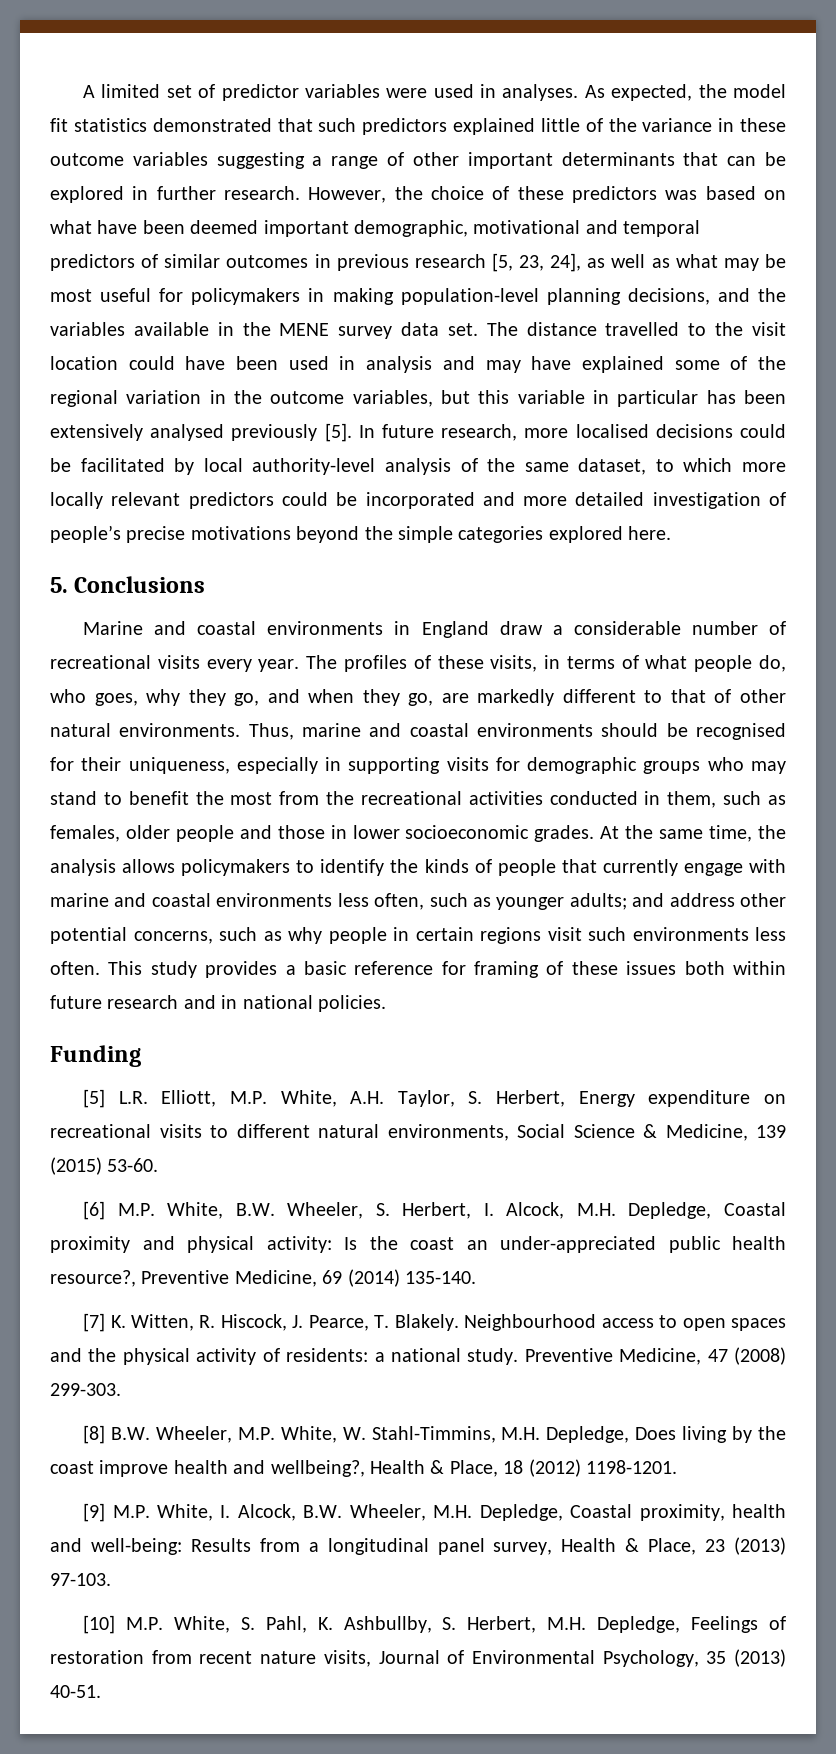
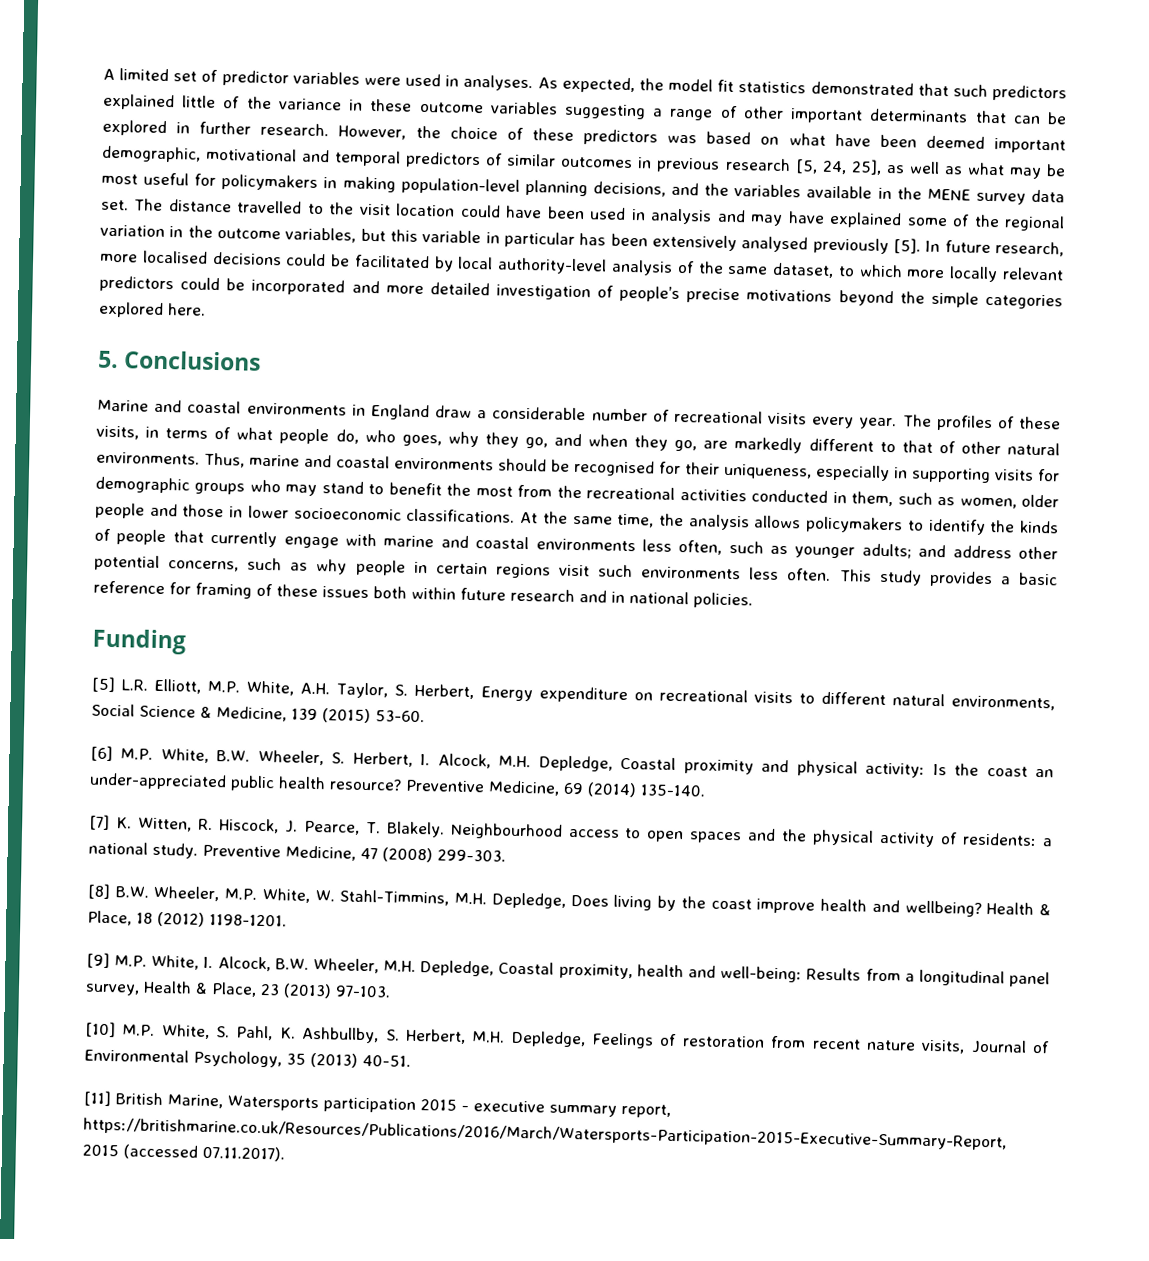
[519,253,582,272] 23, 24], -> [821,159,882,175] 24, 25],
[50,825,120,842] females, -> [959,497,1017,509] women,
[534,825,595,842] grades. -> [406,508,516,523] classifications.
[50,1270,136,1287] resource?, -> [329,778,402,791] resource?
[270,1460,365,1477] wellbeing?, -> [904,900,982,917] wellbeing?
(101, 1691) none -> [83,1090,671,1118] [83,1117,1007,1151] [82,1144,285,1162] // [11] British Marine, Watersports participation 2015 - executive summary report, https://britishmarine.co.uk/Resources/Publications/2016/March/Watersports-Participation-2015-Executive-Summary-Report, 2015 (accessed 07.11.2017).

